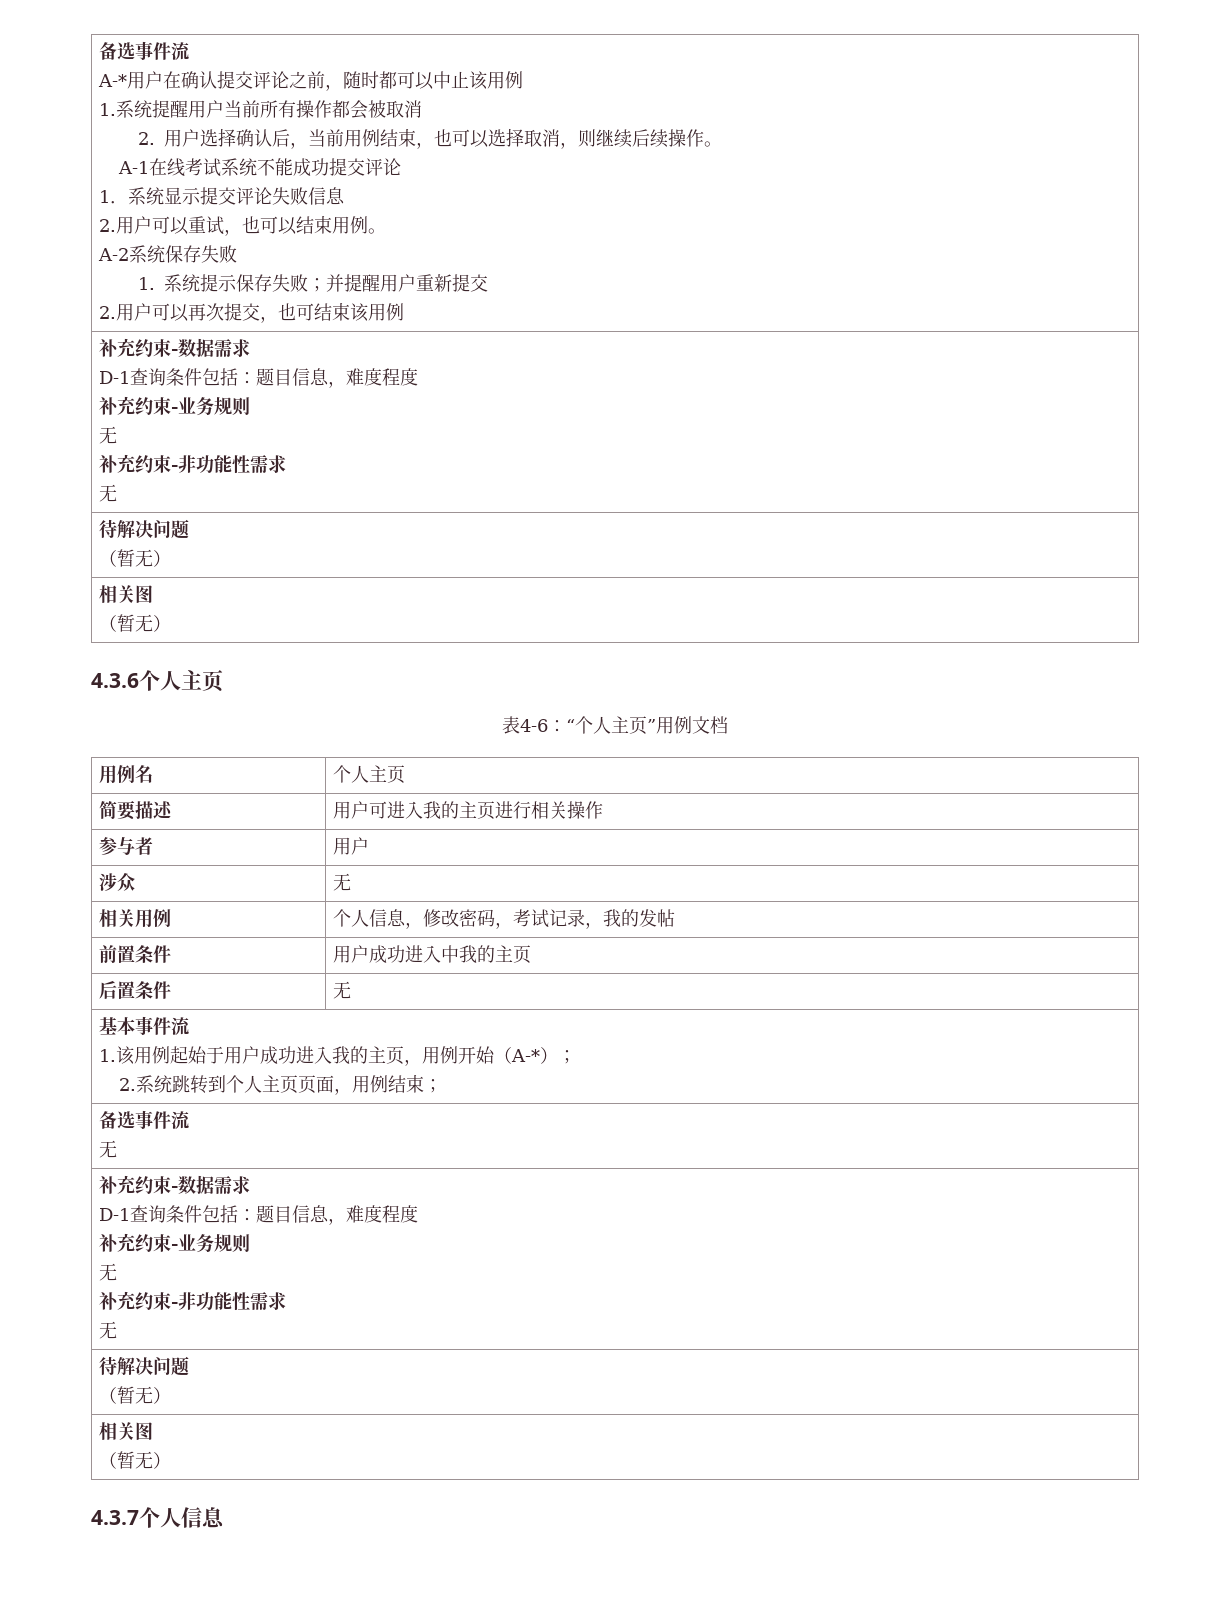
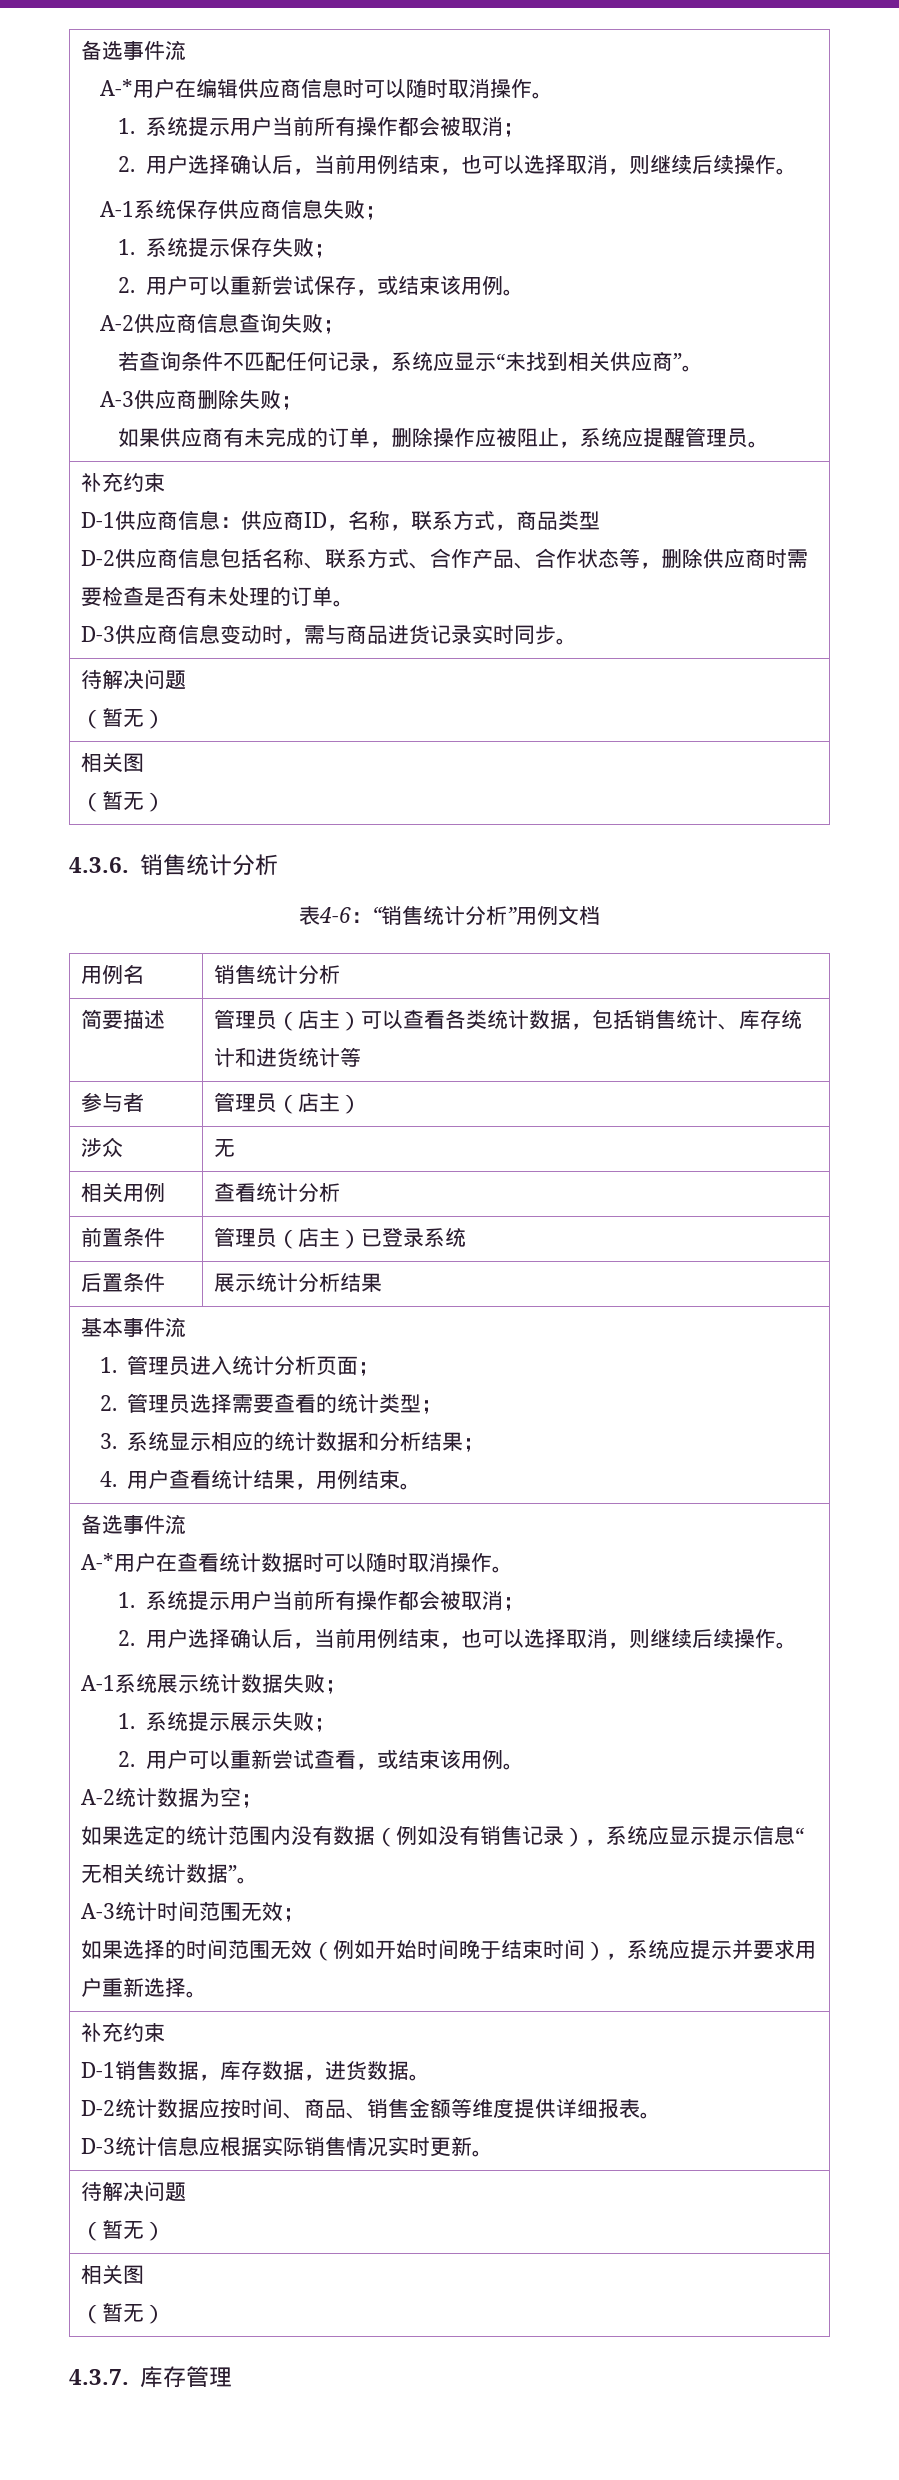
[99,41,191,60] [98,71,524,91] [99,100,423,119] 备选事件流 // A-*用户在确认提交评论之前，随时都可以中止该用例 // 1.系统提醒用户当前所有操作都会被取消 -> [81,40,187,60] [99,78,553,99] [118,116,524,137] 备选事件流 // A-*用户在编辑供应商信息时可以随时取消操作。 // 1.系统提示用户当前所有操作都会被取消；
[148,158,401,177] [99,187,346,205] [99,216,387,236] [98,245,238,263] 在线考试系统不能成功提交评论 // 1．系统显示提交评论失败信息 // 2.用户可以重试，也可以结束用例。 // A-2系统保存失败 -> [133,199,386,220] 系统保存供应商信息失败；
[325,274,488,292] [99,303,405,323] [99,338,251,357] [99,368,419,388] [99,396,251,416] [99,426,118,444] [99,454,287,474] [99,484,118,502] [99,519,190,539] [99,549,172,567] [99,585,154,604] [99,614,172,632] [91,670,223,692] 并提醒用户重新提交 // 2.用户可以再次提交，也可结束该用例 // 补充约束-数据需求 // D-1查询条件包括：题目信息，难度程度 // 补充约束-业务规则 // 无 // 补充约束-非功能性需求 // 无 // 待解决问题 // （暂无） // 相关图 // （暂无） // 4.3.6个人主页 -> [118,275,524,296] [99,313,344,334] [118,351,704,372] [99,389,302,410] [118,427,770,448] [81,472,166,492] [81,510,601,531] [81,548,809,569] [81,586,355,607] [81,624,578,645] [81,669,187,690] [81,707,166,729] [81,752,145,772] [81,790,166,812] [69,854,278,876] // 2.用户可以重新尝试保存，或结束该用例。 // A-2供应商信息查询失败； // 若查询条件不匹配任何记录，系统应显示“未找到相关供应商”。 // A-3供应商删除失败； // 如果供应商有未完成的订单，删除操作应被阻止，系统应提醒管理员。 // 补充约束 // D-1供应商信息：供应商ID，名称，联系方式，商品类型 // D-2供应商信息包括名称、联系方式、合作产品、合作状态等，删除供应商时需要检查是否有未处理的订单。 // D-3供应商信息变动时，需与商品进货记录实时同步。 // 待解决问题 // （暂无） // 相关图 // （暂无） // 4.3.6.销售统计分析
[575,716,647,735] 个人主页 -> [381,905,507,926] 销售统计分析
[333,765,406,784] 个人主页 -> [214,964,341,985] 销售统计分析
[333,801,604,820] [99,837,154,855] [333,837,370,855] [99,873,136,891] [333,873,352,891] [99,909,172,928] [333,909,676,929] [99,945,172,963] [333,945,532,964] [99,981,172,999] [333,981,352,999] [99,1016,191,1035] [99,1046,577,1066] [118,1075,334,1094] 用户可进入我的主页进行相关操作 // 参与者 | 用户 // 涉众 | 无 // 相关用例 | 个人信息，修改密码，考试记录，我的发帖 // 前置条件 | 用户成功进入中我的主页 // 后置条件 | 无 // 基本事件流 // 1.该用例起始于用户成功进入我的主页，用例开始（A-*）； // 2.系统跳转到个人主页页面 -> [214,1009,803,1031] [214,1047,362,1068] [81,1092,145,1112] [214,1092,362,1114] [81,1137,124,1158] [214,1139,236,1157] [81,1182,166,1203] [214,1182,341,1203] [81,1227,166,1247] [214,1227,467,1249] [81,1272,166,1292] [214,1273,383,1293] [81,1317,187,1337] [99,1355,380,1376] [99,1393,443,1414] [99,1431,485,1452] [99,1469,296,1490] 管理员（店主）可以查看各类统计数据，包括销售统计、库存统计和进货统计等 // 参与者 | 管理员（店主） // 涉众 | 无 // 相关用例 | 查看统计分析 // 前置条件 | 管理员（店主）已登录系统 // 后置条件 | 展示统计分析结果 // 基本事件流 // 1.管理员进入统计分析页面； // 2.管理员选择需要查看的统计类型； // 3.系统显示相应的统计数据和分析结果； // 4.用户查看统计结果
[423,1079,442,1093] [99,1110,191,1129] [99,1140,118,1158] [99,1175,251,1194] [99,1205,419,1225] [99,1233,251,1253] [99,1263,118,1281] [99,1291,287,1311] [99,1321,118,1339] [99,1356,190,1376] [99,1386,172,1404] [99,1422,154,1441] [99,1451,172,1469] [91,1507,225,1528] ； // 备选事件流 // 无 // 补充约束-数据需求 // D-1查询条件包括：题目信息，难度程度 // 补充约束-业务规则 // 无 // 补充约束-非功能性需求 // 无 // 待解决问题 // （暂无） // 相关图 // （暂无） // 4.3.7个人信息 -> [400,1483,422,1490] [81,1514,187,1534] [81,1552,514,1573] [118,1590,524,1611] [118,1628,797,1649] [81,1674,347,1694] [118,1712,335,1732] [118,1749,524,1770] [81,1787,263,1808] [81,1825,805,1847] [81,1863,259,1884] [81,1901,305,1922] [81,1939,817,1961] [81,1977,208,1998] [81,2022,166,2042] [81,2060,431,2081] [81,2098,662,2119] [81,2136,494,2157] [81,2181,187,2202] [81,2219,166,2241] [81,2264,145,2284] [81,2302,166,2324] [69,2366,232,2388] 。 // 备选事件流 // A-*用户在查看统计数据时可以随时取消操作。 // 1.系统提示用户当前所有操作都会被取消； // 2.用户选择确认后，当前用例结束，也可以选择取消，则继续后续操作。 // A-1系统展示统计数据失败； // 1.系统提示展示失败； // 2.用户可以重新尝试查看，或结束该用例。 // A-2统计数据为空； // 如果选定的统计范围内没有数据（例如没有销售记录），系统应显示提示信息“无相关统计数据”。 // A-3统计时间范围无效； // 如果选择的时间范围无效（例如开始时间晚于结束时间），系统应提示并要求用户重新选择。 // 补充约束 // D-1销售数据，库存数据，进货数据。 // D-2统计数据应按时间、商品、销售金额等维度提供详细报表。 // D-3统计信息应根据实际销售情况实时更新。 // 待解决问题 // （暂无） // 相关图 // （暂无） // 4.3.7.库存管理

